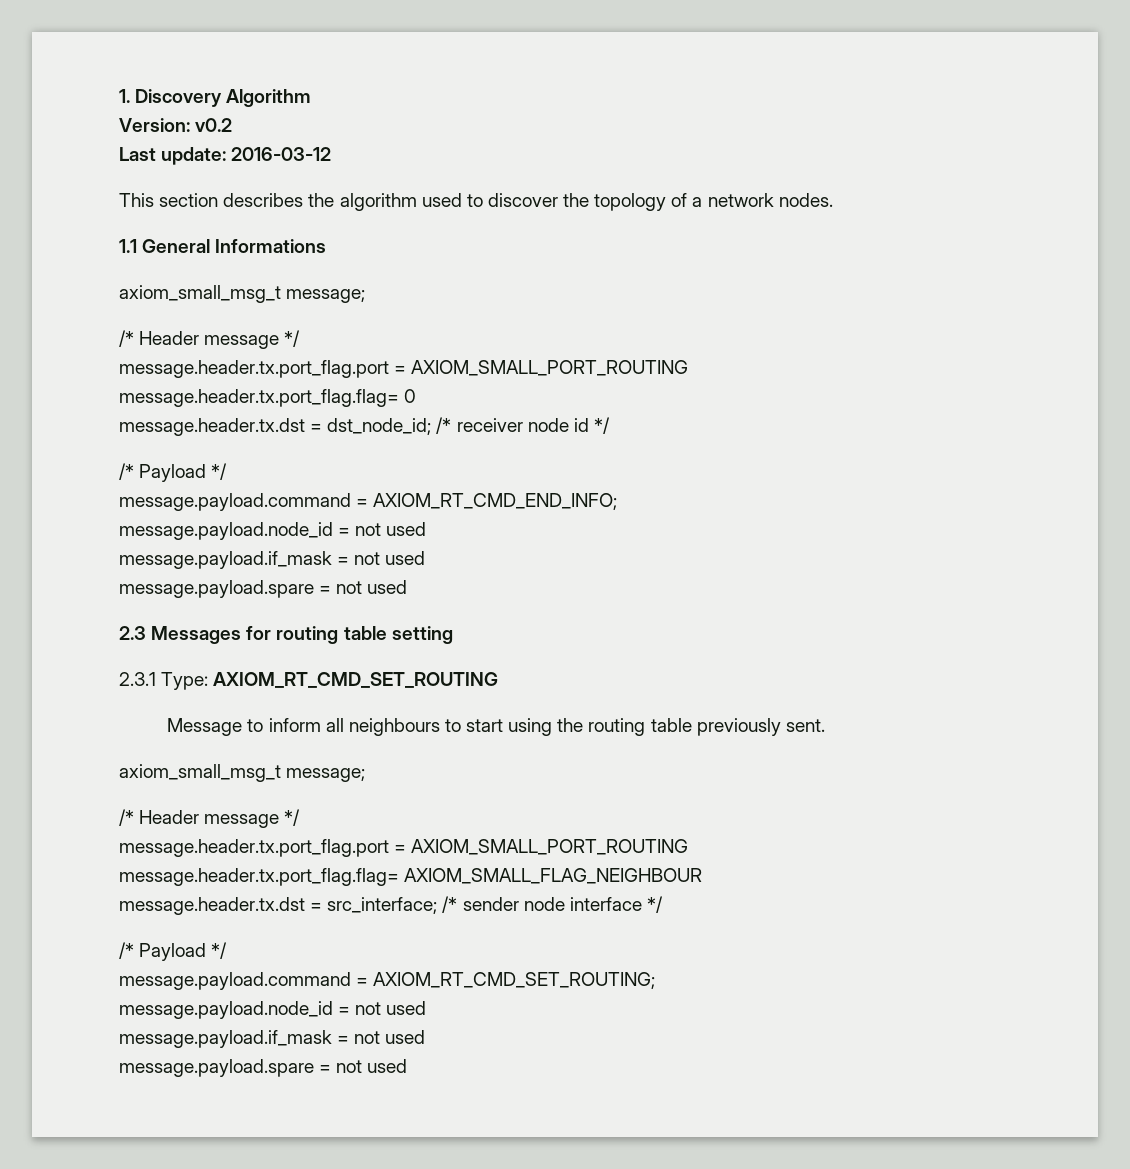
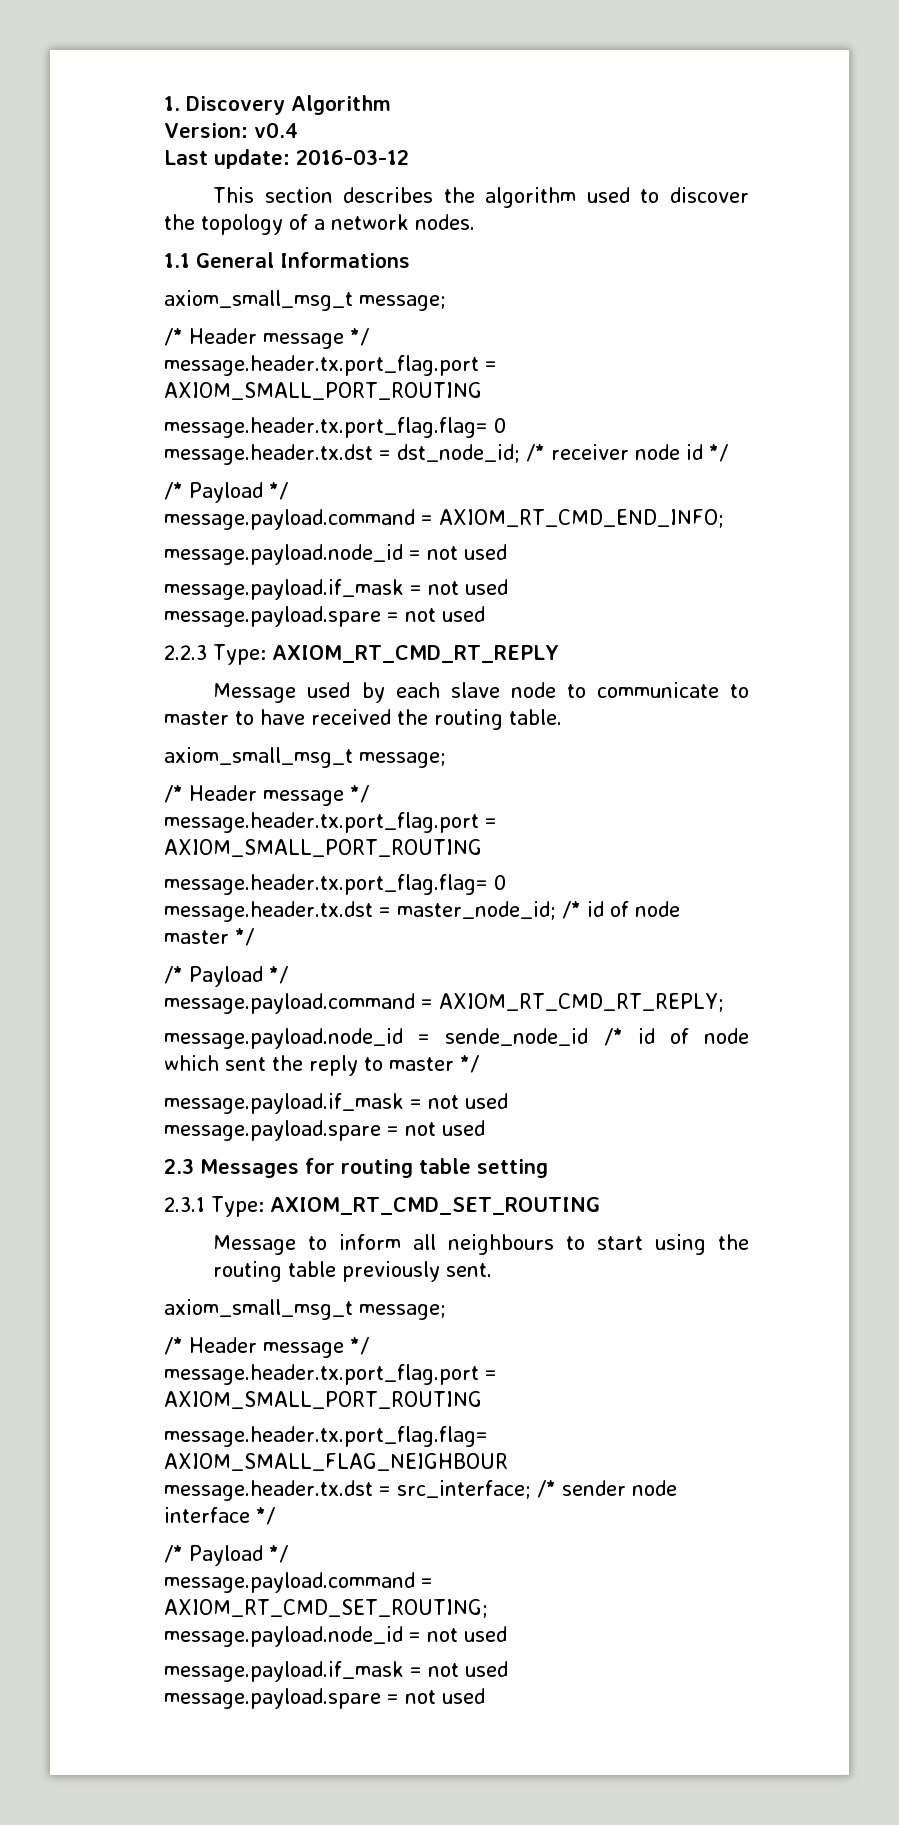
[195,118,233,132] v0.2 -> [253,122,298,138] v0.4
(408, 587) none -> [164,644,559,665] [213,682,749,703] [164,709,562,730] [164,747,446,768] [164,785,369,806] [164,812,497,833] [164,839,482,857] [164,874,506,895] [164,901,680,922] [164,928,254,946] [164,966,288,987] [164,993,724,1014] [164,1028,749,1049] [164,1055,479,1076] [164,1093,508,1114] [164,1120,485,1141] // 2.2.3 Type: AXIOM_RT_CMD_RT_REPLY // Message used by each slave node to communicate to master to have received the routing table. // axiom_small_msg_t message; // /* Header message */ // message.header.tx.port_flag.port = AXIOM_SMALL_PORT_ROUTING // message.header.tx.port_flag.flag= 0 // message.header.tx.dst = master_node_id; /* id of node master */ // /* Payload */ // message.payload.command = AXIOM_RT_CMD_RT_REPLY; // message.payload.node_id = sende_node_id /* id of node which sent the reply to master */ // message.payload.if_mask = not used // message.payload.spare = not used

